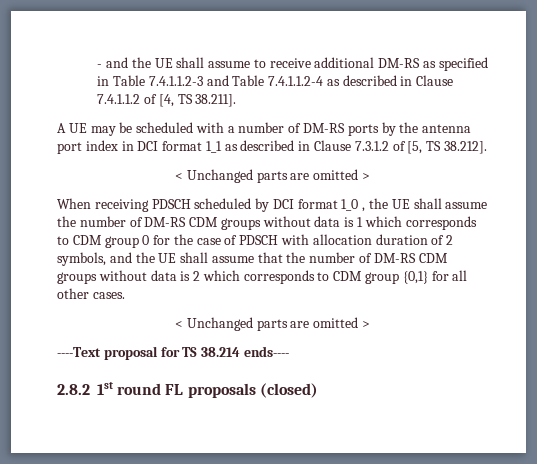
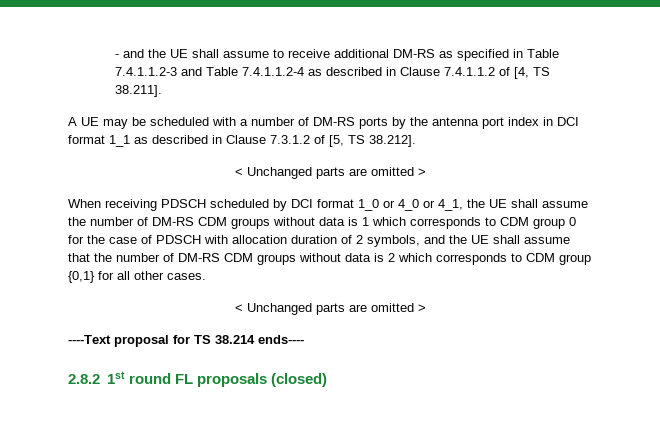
[362,207,366,212] , -> [383,199,463,211] or 4_0 or 4_1,

